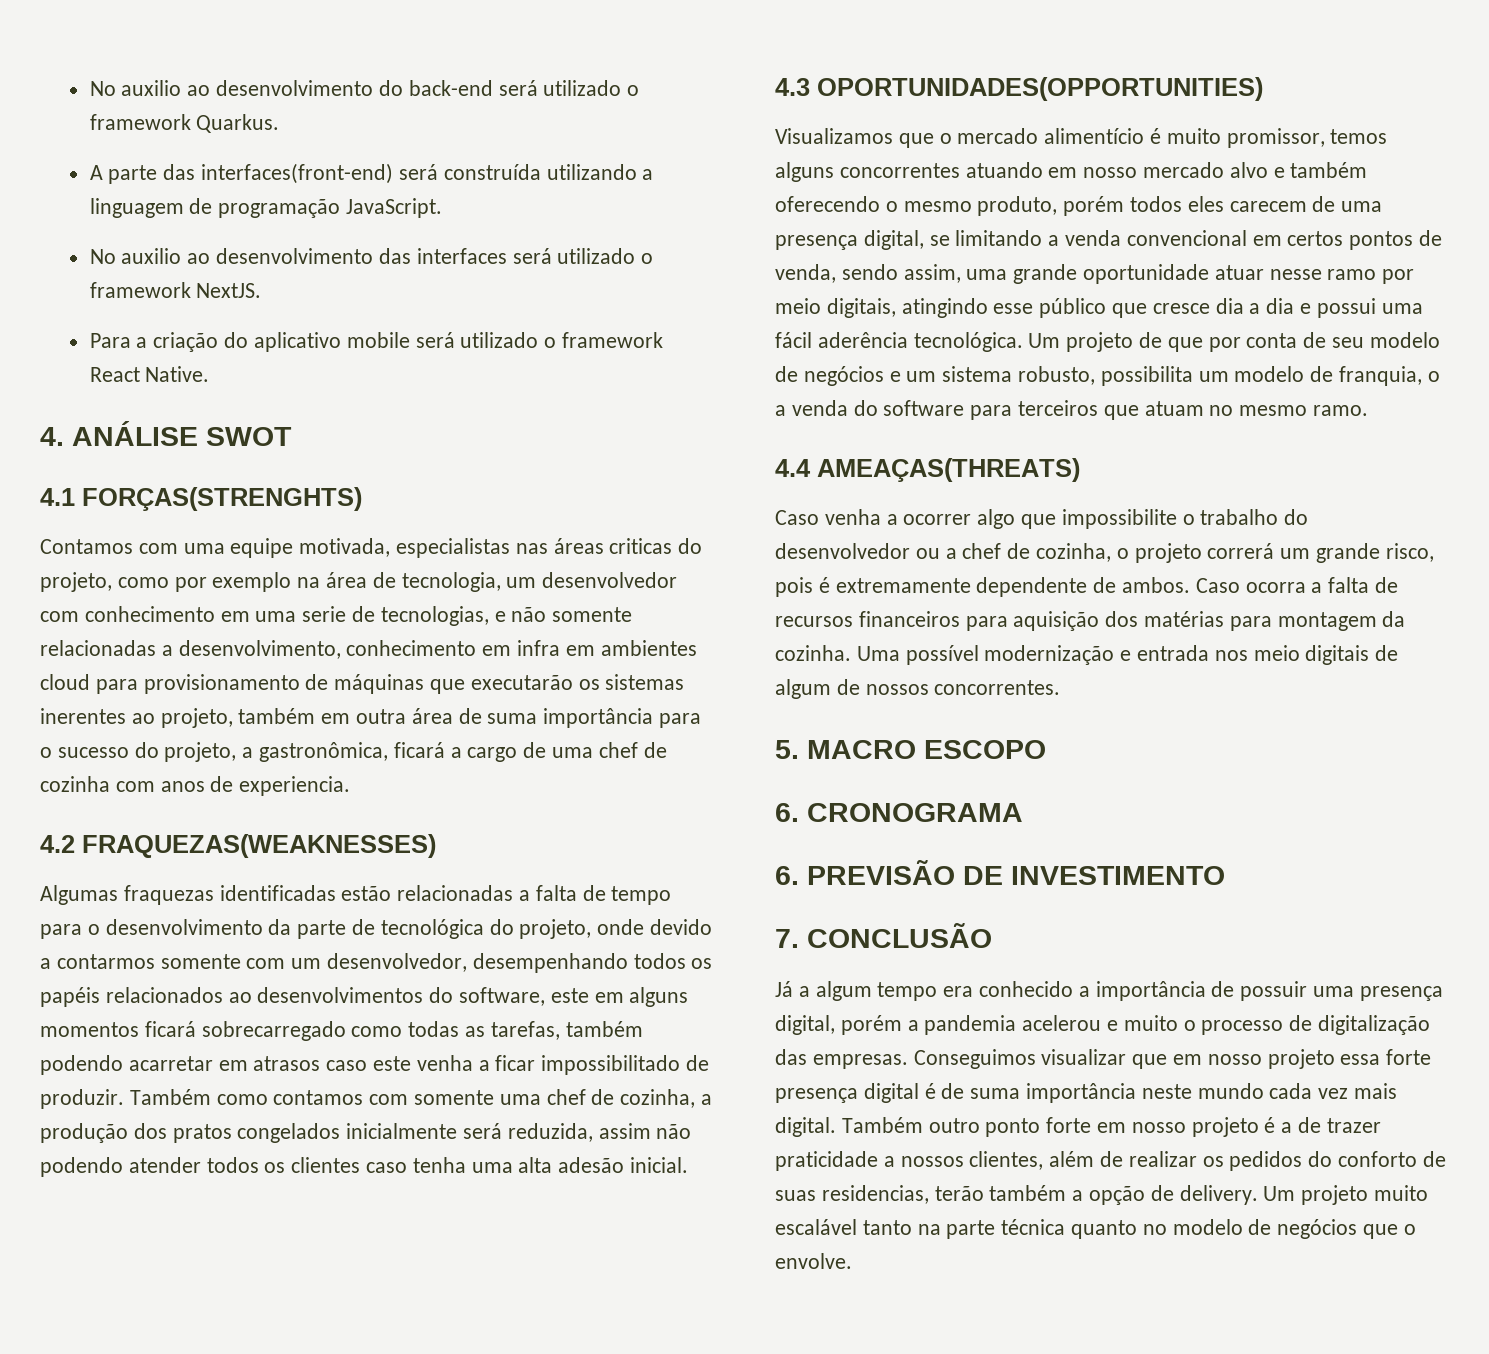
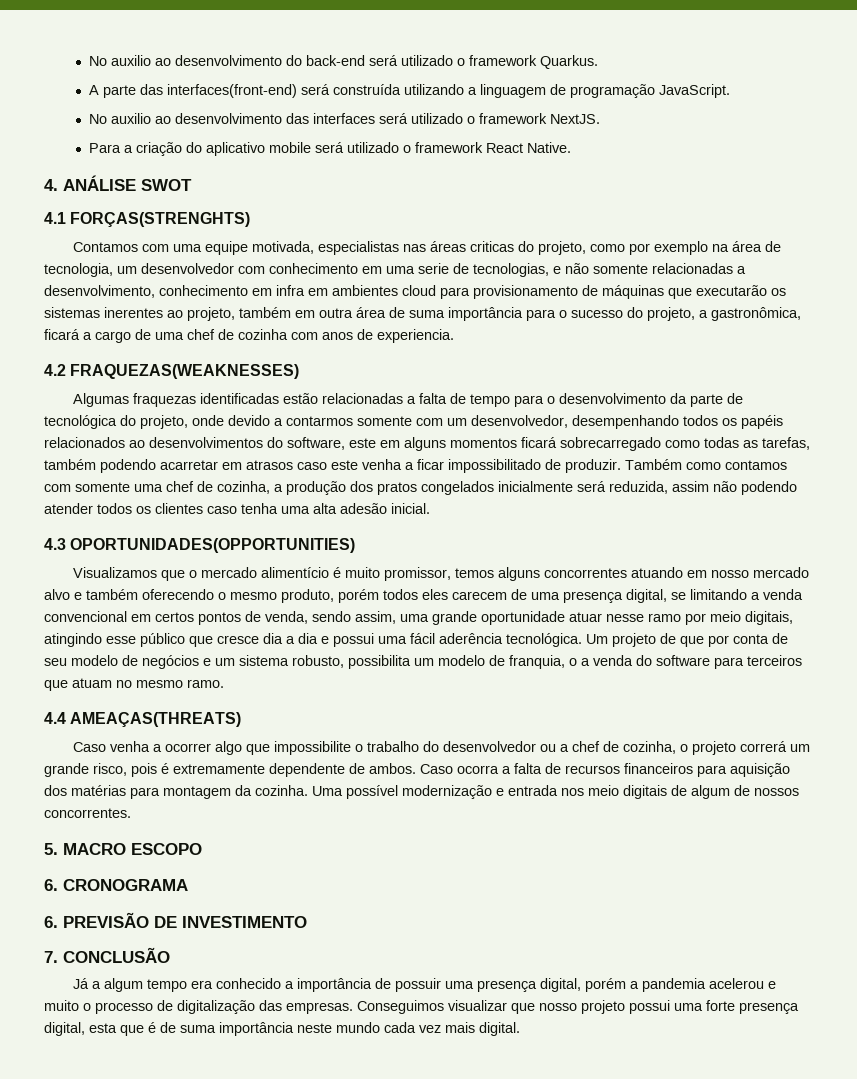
[1173,1049,1432,1069] [775,1083,919,1103] em nosso projeto essa forte presença digital -> [539,1000,799,1014] [44,1022,144,1036] nosso projeto possui uma forte presença digital, esta que
[841,1117,1381,1137] [775,1151,1446,1171] [775,1185,1429,1205] [775,1219,1416,1239] [775,1253,852,1269] Também outro ponto forte em nosso projeto é a de trazer praticidade a nossos clientes, além de realizar os pedidos do conforto de suas residencias, terão também a opção de delivery. Um projeto muito escalável tanto na parte técnica quanto no modelo de negócios que o envolve. -> (520, 1029) none

